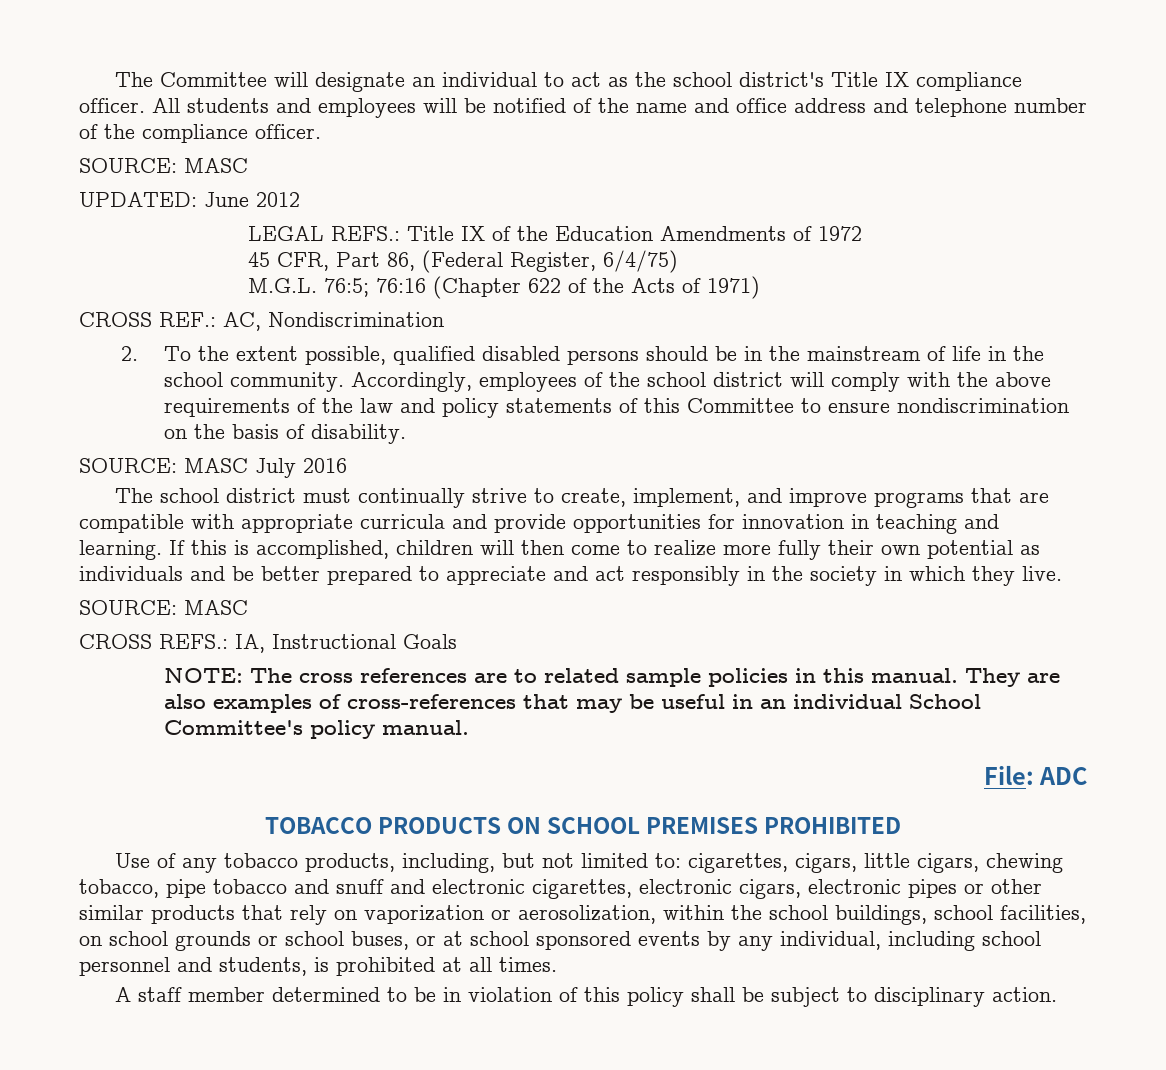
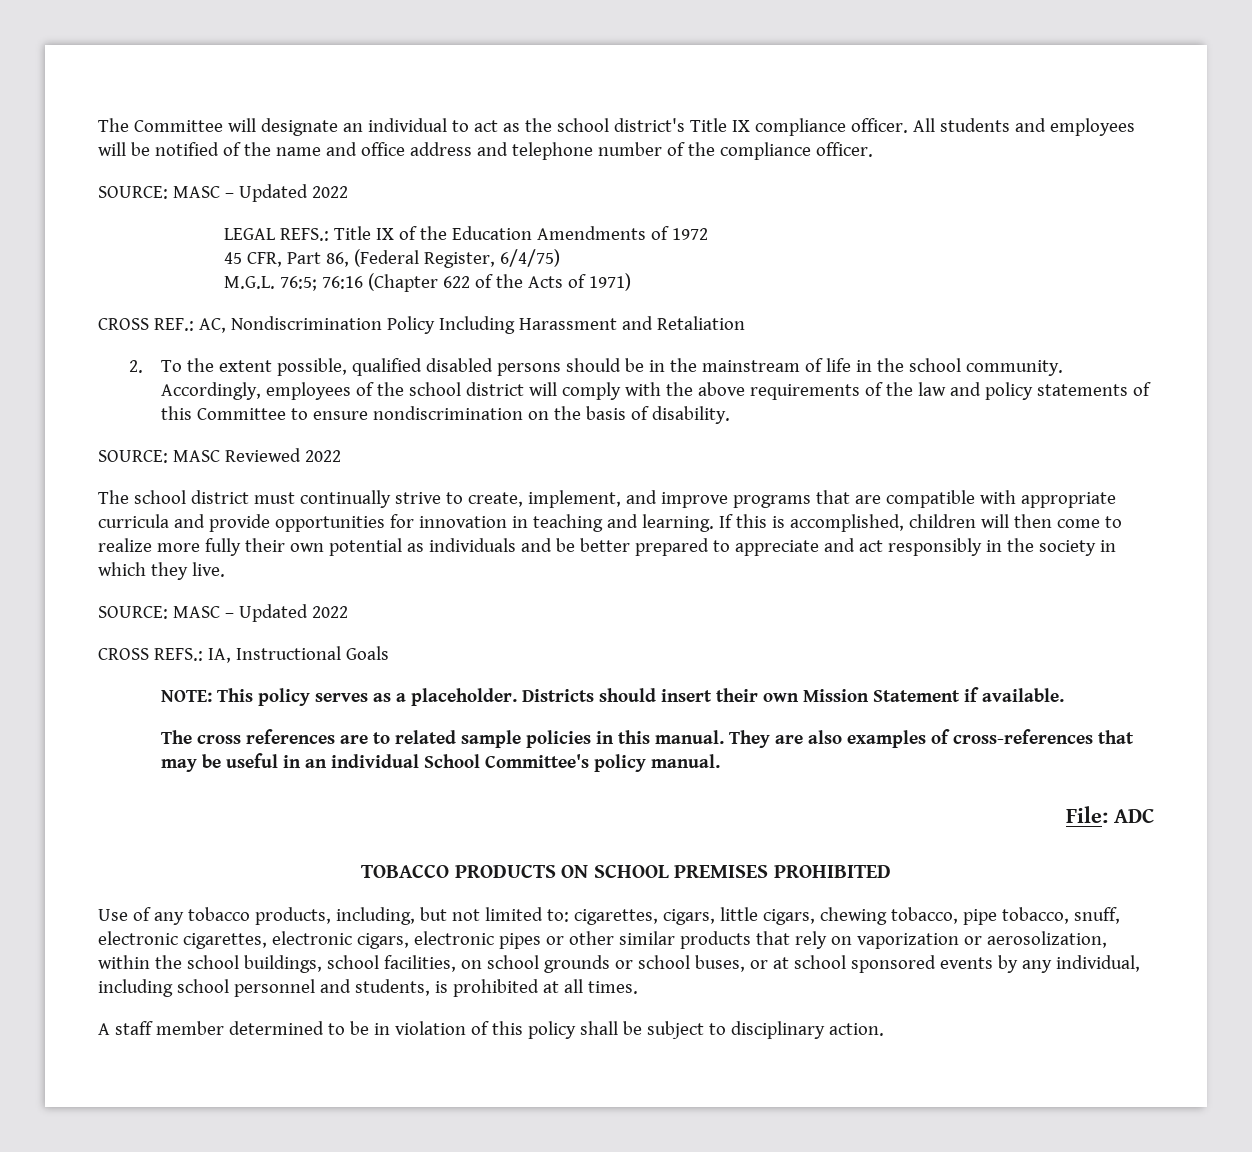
[79,192,300,207] // UPDATED: June 2012 -> [224,184,348,202] – Updated 2022
(444, 319) none -> [386,316,745,334] Policy Including Harassment and Retaliation
[255,458,347,478] July 2016 -> [224,448,341,462] Reviewed 2022
(248, 607) none -> [224,604,348,622] – Updated 2022
(243, 675) none -> [216,687,1064,706] This policy serves as a placeholder. Districts should insert their own Mission Statement if available. //
[213,879,425,894] tobacco and snuff and -> [1001,907,1120,924] tobacco, snuff,

